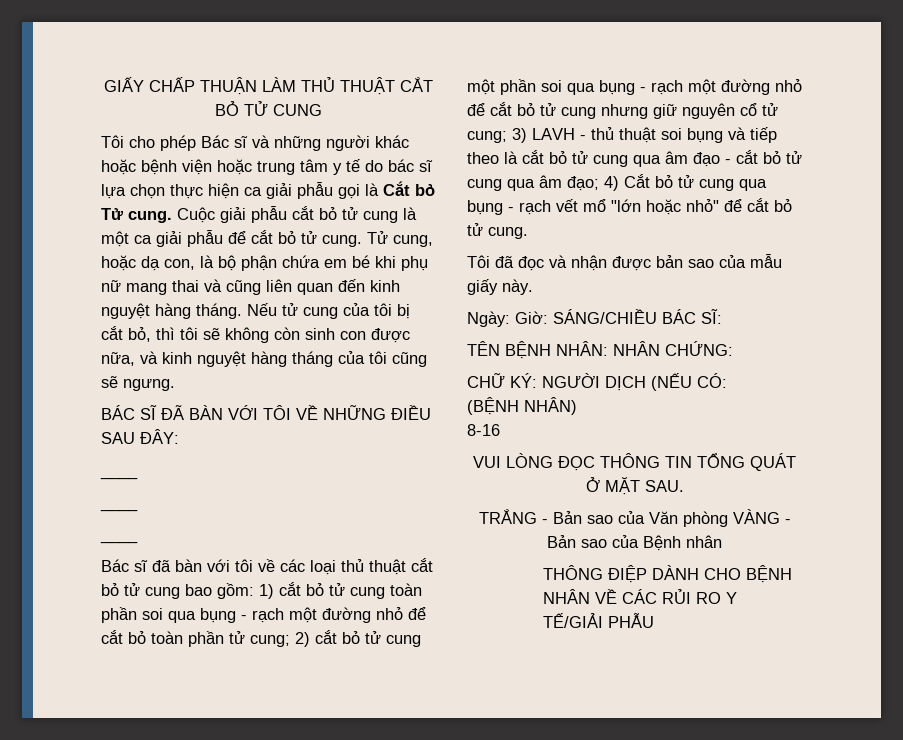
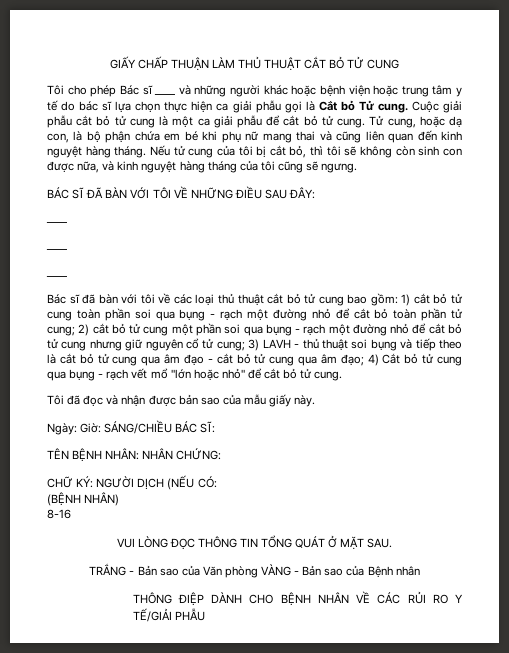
(248, 142) none -> [154,94,176,95] ____

